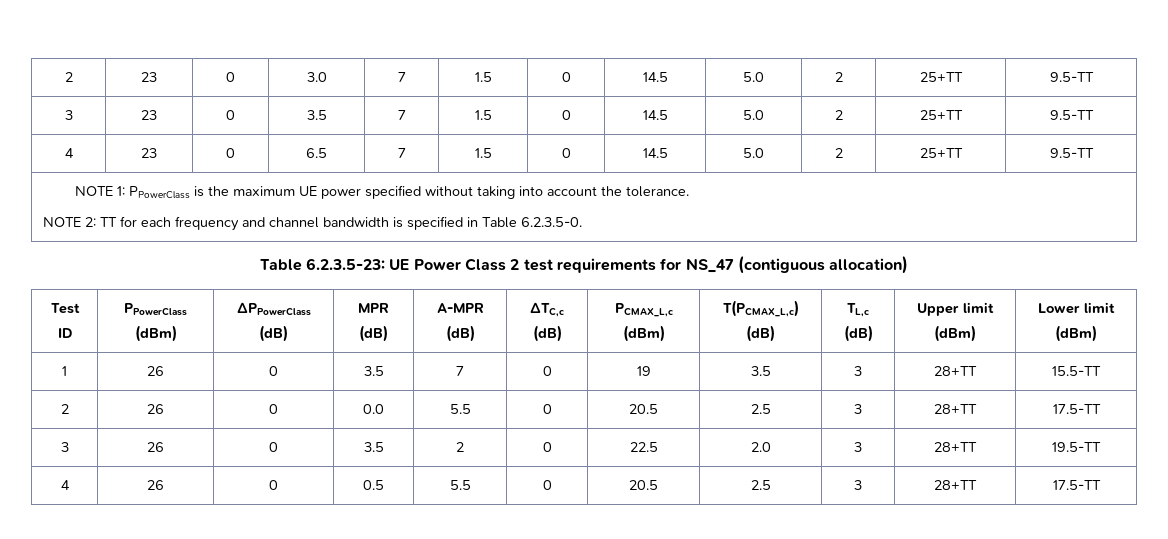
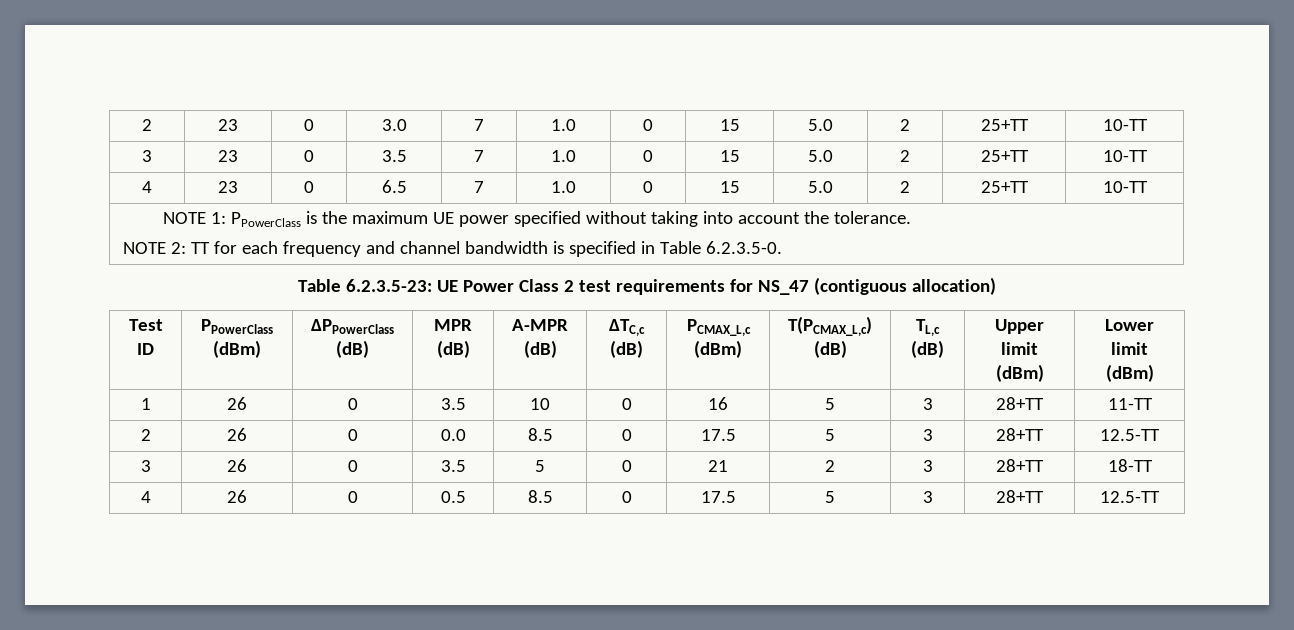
[474,72,492,82] [561,72,571,82] [642,72,668,82] [743,72,764,82] [834,72,843,82] [919,72,963,82] [1049,72,1094,82] 1.5 | 0 | 14.5 | 5.0 | 2 | 25+TT | 9.5-TT -> [551,119,576,131] [643,119,653,131] [719,119,740,131] [808,119,833,131] [900,119,910,131] [980,119,1029,131] [1102,119,1148,131] 1.0 | 0 | 15 | 5.0 | 2 | 25+TT | 10-TT
[474,110,492,120] [561,110,571,120] [642,110,668,120] [743,110,764,120] [834,110,843,120] [919,110,963,120] [1049,110,1094,120] 1.5 | 0 | 14.5 | 5.0 | 2 | 25+TT | 9.5-TT -> [551,150,576,162] [643,150,653,162] [719,150,740,162] [808,150,833,162] [900,150,910,162] [980,150,1029,162] [1102,150,1148,162] 1.0 | 0 | 15 | 5.0 | 2 | 25+TT | 10-TT
[474,148,492,158] [561,148,571,158] [642,148,668,158] [743,148,764,158] [834,148,843,158] [919,148,963,158] [1049,148,1094,158] 1.5 | 0 | 14.5 | 5.0 | 2 | 25+TT | 9.5-TT -> [551,181,576,193] [643,181,653,193] [719,181,740,193] [808,181,833,193] [900,181,910,193] [980,181,1029,193] [1102,181,1148,193] 1.0 | 0 | 15 | 5.0 | 2 | 25+TT | 10-TT
[456,366,464,376] [542,366,552,376] [636,366,651,376] [750,366,771,376] [854,366,862,376] [934,366,977,376] [1052,366,1101,376] 7 | 0 | 19 | 3.5 | 3 | 28+TT | 15.5-TT -> [530,398,550,410] [621,398,632,410] [708,397,728,410] [825,398,835,410] [922,398,933,410] [996,397,1044,410] [1107,398,1153,410] 10 | 0 | 16 | 5 | 3 | 28+TT | 11-TT
[449,404,471,414] [542,404,552,414] [629,404,658,414] [750,404,771,414] [854,404,862,414] [934,404,977,414] [1052,404,1101,414] 5.5 | 0 | 20.5 | 2.5 | 3 | 28+TT | 17.5-TT -> [527,428,553,441] [621,429,632,441] [700,429,736,441] [825,429,835,441] [922,429,933,441] [996,428,1044,441] [1100,429,1160,441] 8.5 | 0 | 17.5 | 5 | 3 | 28+TT | 12.5-TT
[456,442,464,452] [542,442,552,452] [629,442,658,452] [750,442,771,452] [854,442,862,452] [934,442,977,452] [1052,442,1101,452] 2 | 0 | 22.5 | 2.0 | 3 | 28+TT | 19.5-TT -> [535,460,545,472] [621,460,632,472] [708,460,728,472] [825,460,835,472] [922,460,933,472] [996,459,1044,472] [1107,459,1153,472] 5 | 0 | 21 | 2 | 3 | 28+TT | 18-TT
[449,480,471,490] [542,480,552,490] [629,480,658,490] [750,480,771,490] [854,480,862,490] [934,480,977,490] [1052,480,1101,490] 5.5 | 0 | 20.5 | 2.5 | 3 | 28+TT | 17.5-TT -> [527,490,553,503] [621,491,632,503] [700,491,736,503] [825,491,835,503] [922,491,933,503] [996,490,1044,503] [1100,491,1160,503] 8.5 | 0 | 17.5 | 5 | 3 | 28+TT | 12.5-TT

